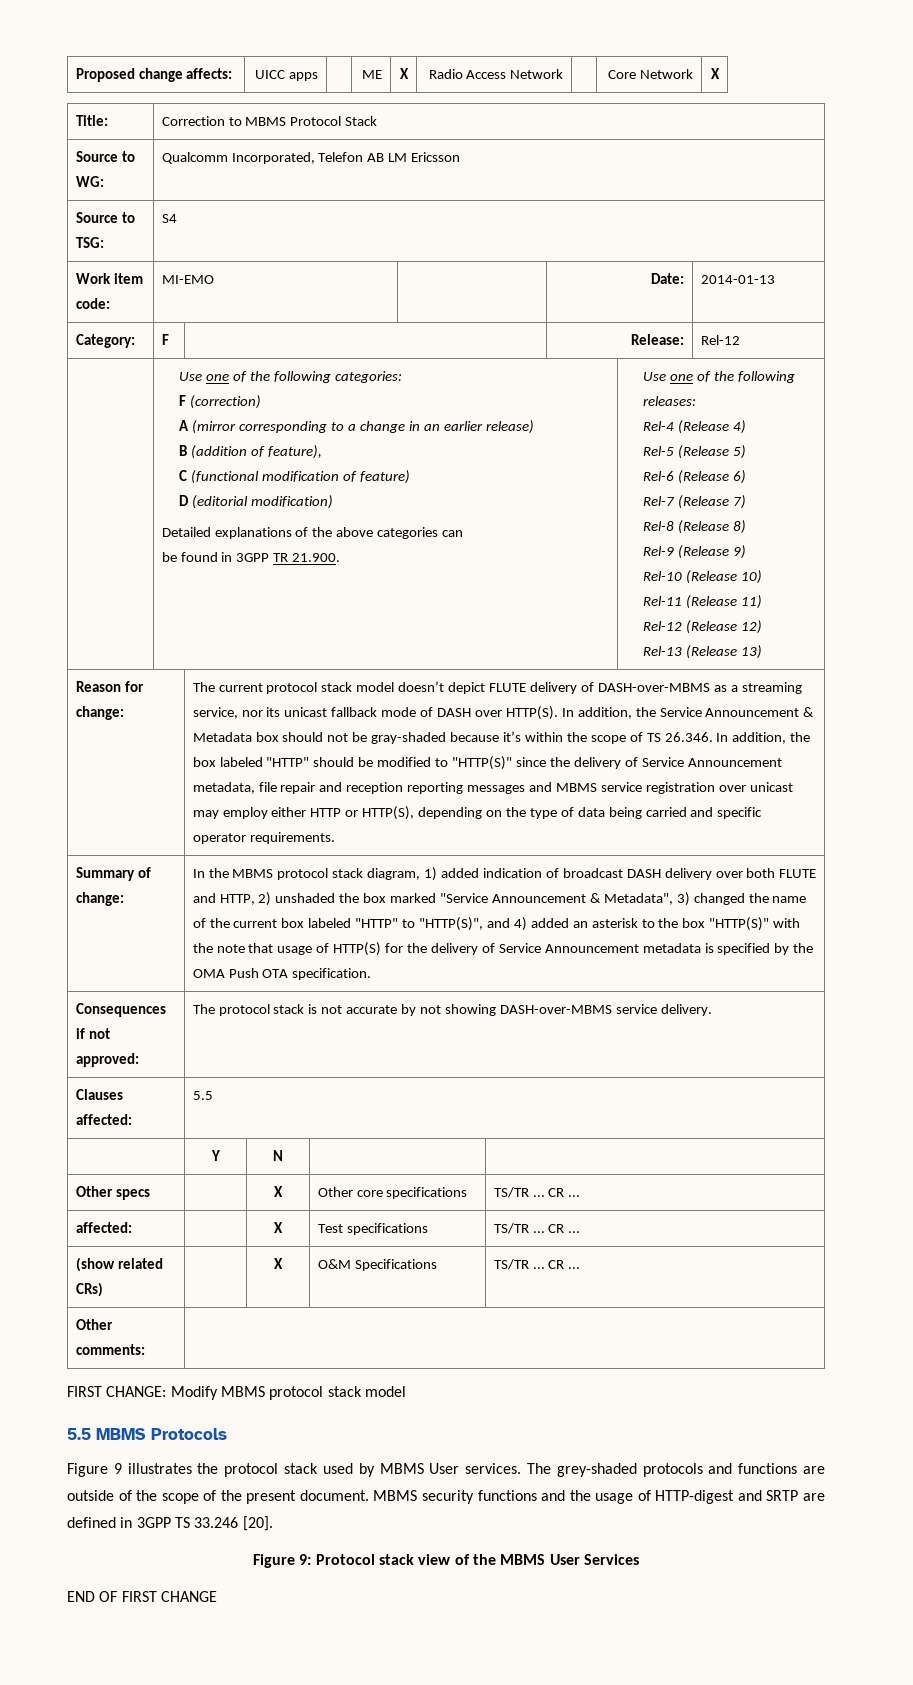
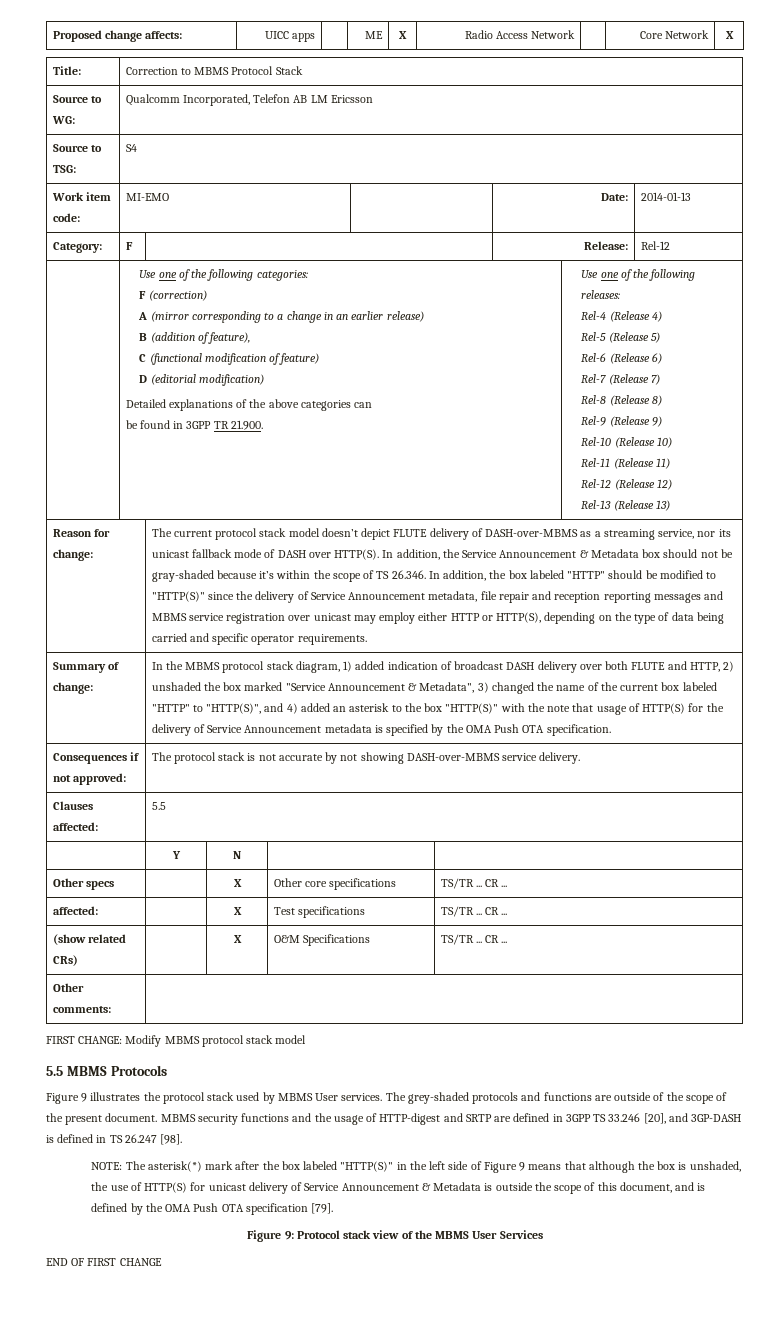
[242,1516,273,1531] [20]. -> [643,1113,742,1124] [46,1134,183,1145] [91,1161,741,1173] [91,1182,706,1194] [91,1203,334,1215] [20], and 3GP-DASH is defined in TS 26.247 [98]. // NOTE: The asterisk(*) mark after the box labeled "HTTP(S)" in the left side of Figure 9 means that although the box is unshaded, the use of HTTP(S) for unicast delivery of Service Announcement & Metadata is outside the scope of this document, and is defined by the OMA Push OTA specification [79].

